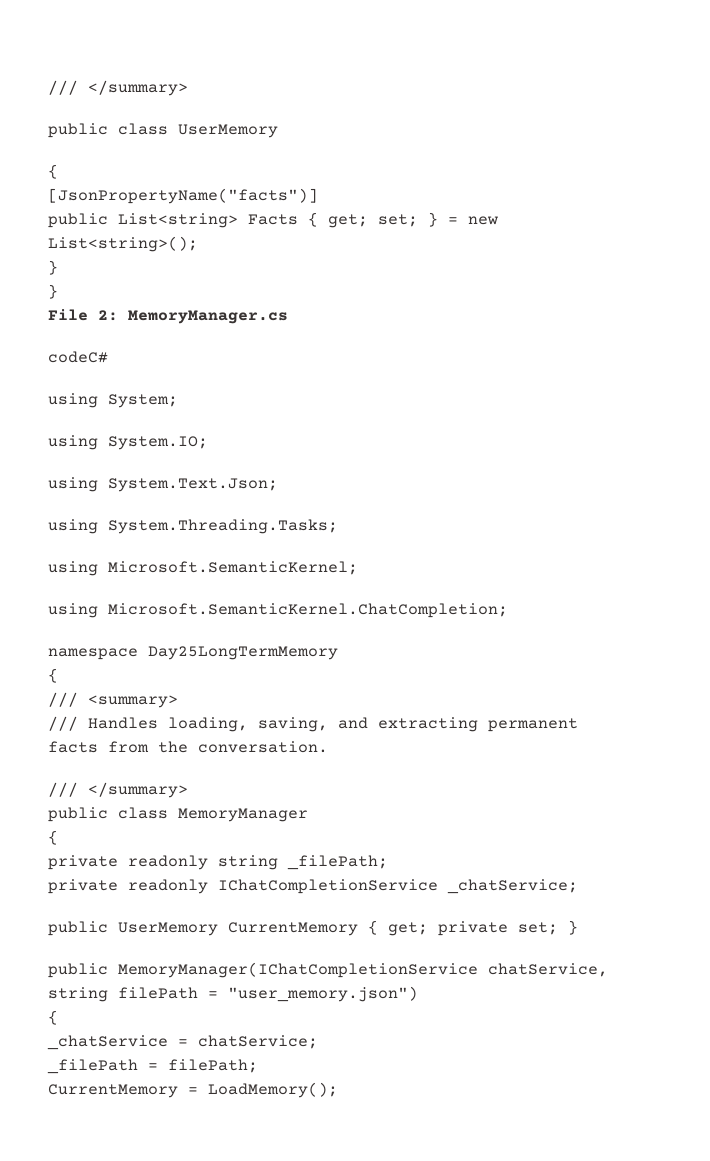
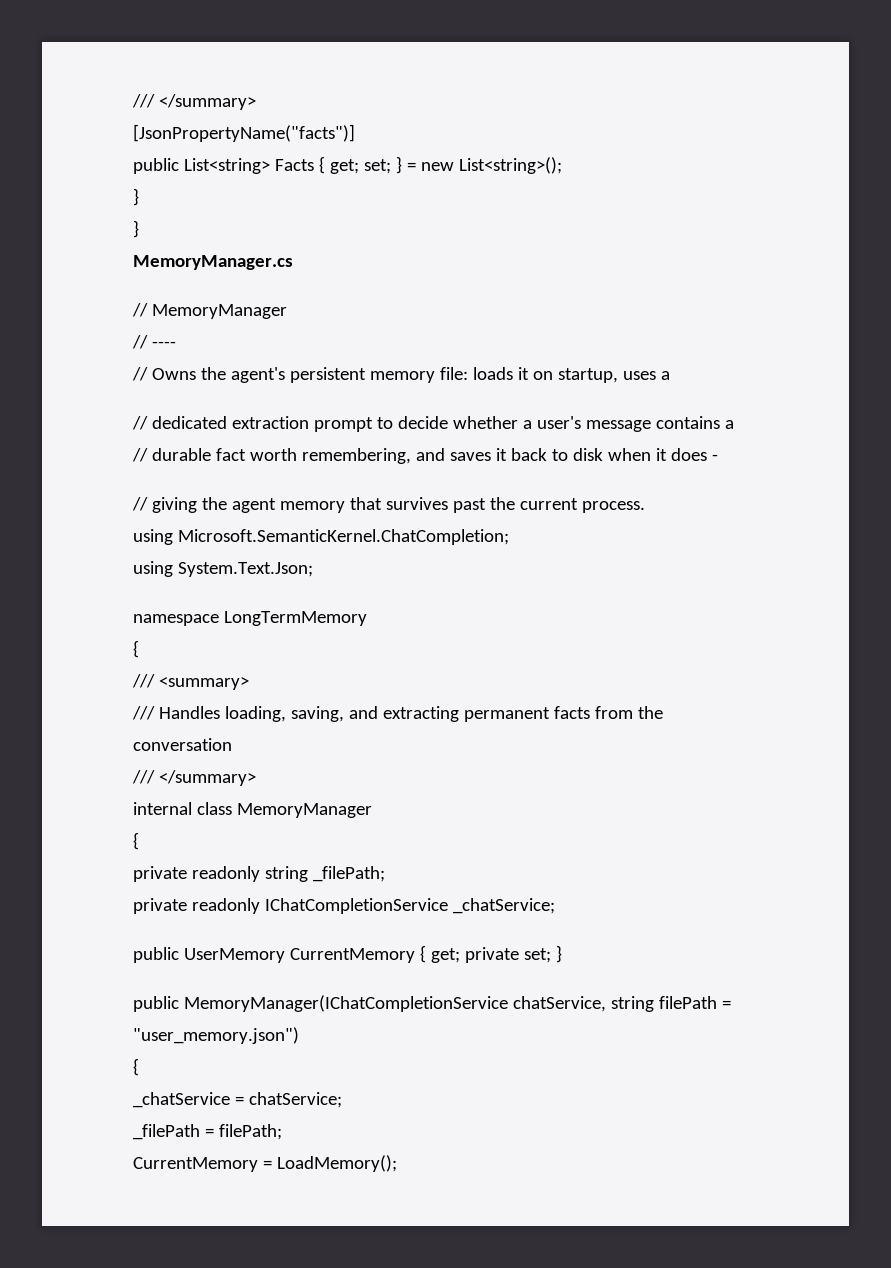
[48,80,188,96] [48,123,278,138] [48,164,58,179] /// </summary> // public class UserMemory // { -> [132,94,256,110] /// </summary>
[48,309,118,321] File 2: -> (139, 229) none
[48,351,108,363] [48,393,178,408] [48,435,208,450] [48,477,278,492] [48,519,338,534] [48,561,358,576] [48,603,508,618] codeC# // using System; // using System.IO; // using System.Text.Json; // using System.Threading.Tasks; // using Microsoft.SemanticKernel; // using Microsoft.SemanticKernel.ChatCompletion; -> [132,303,287,319] [132,335,176,349] [132,367,670,383] [132,416,734,432] [132,448,718,464] [132,497,645,513] [133,529,509,545] [133,561,313,577] // MemoryManager // // ---- // // Owns the agent's persistent memory file: loads it on startup, uses a // // dedicated extraction prompt to decide whether a user's message contains a // // durable fact worth remembering, and saves it back to disk when it does - // // giving the agent memory that survives past the current process. // using Microsoft.SemanticKernel.ChatCompletion; // using System.Text.Json;
[148,646,338,660] Day25LongTermMemory -> [223,611,367,626] LongTermMemory
[198,741,328,753] [48,782,188,798] [48,807,108,822] conversation. // /// </summary> // public -> [133,738,232,751] [132,770,256,786] [133,802,192,815] conversation // /// </summary> // internal

